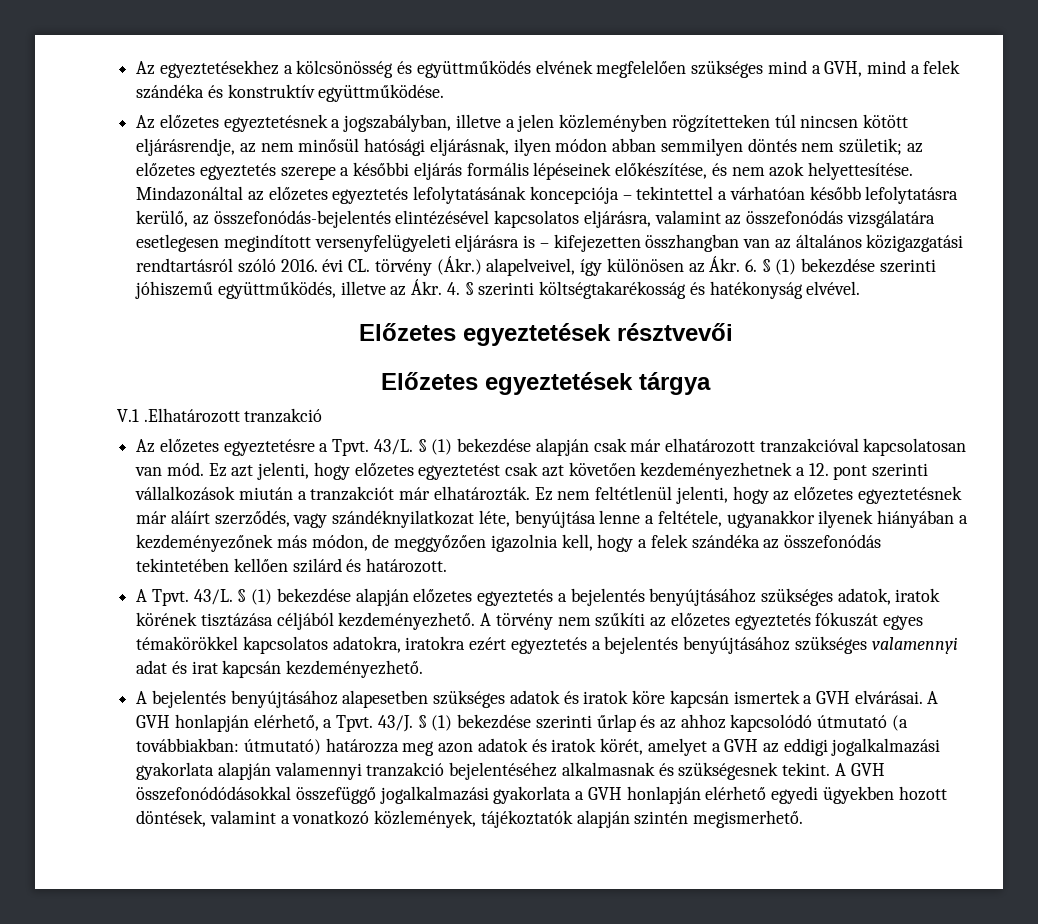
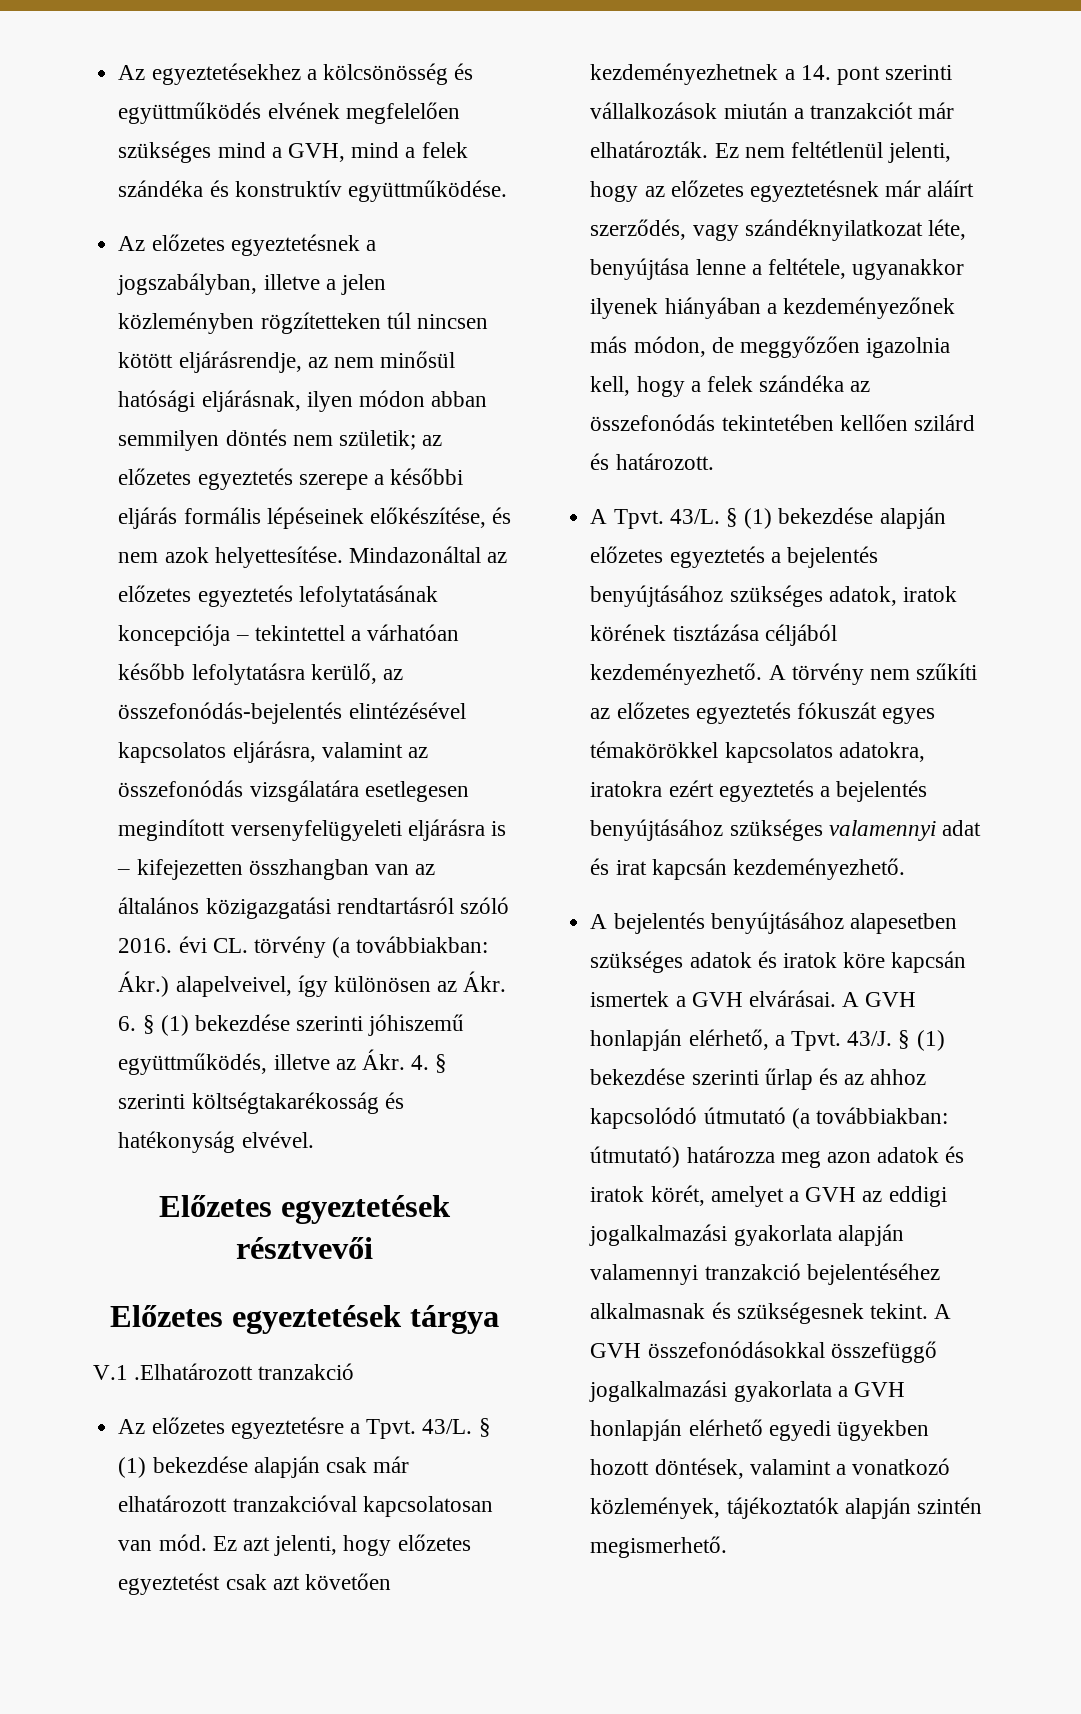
[436,256,482,275] (Ákr.) -> [332,936,489,958] [118,971,170,997] (a továbbiakban: Ákr.)
[808,463,829,476] 12. -> [800,65,831,80] 14.
[136,786,292,801] összefonódódásokkal -> [647,1341,825,1358] összefonódásokkal

